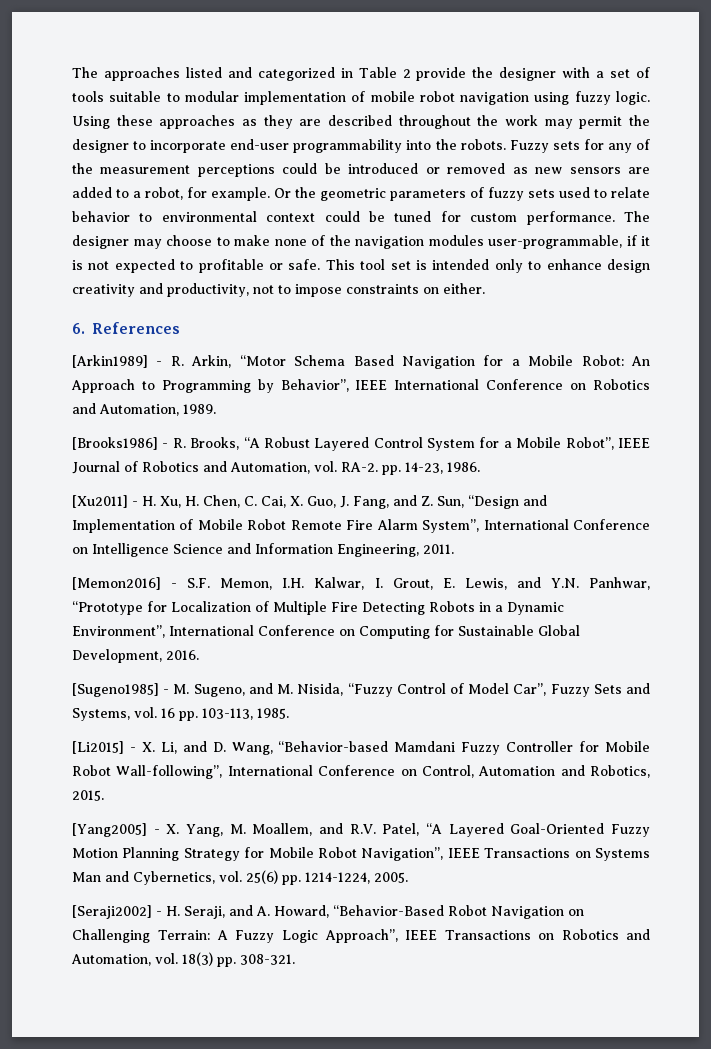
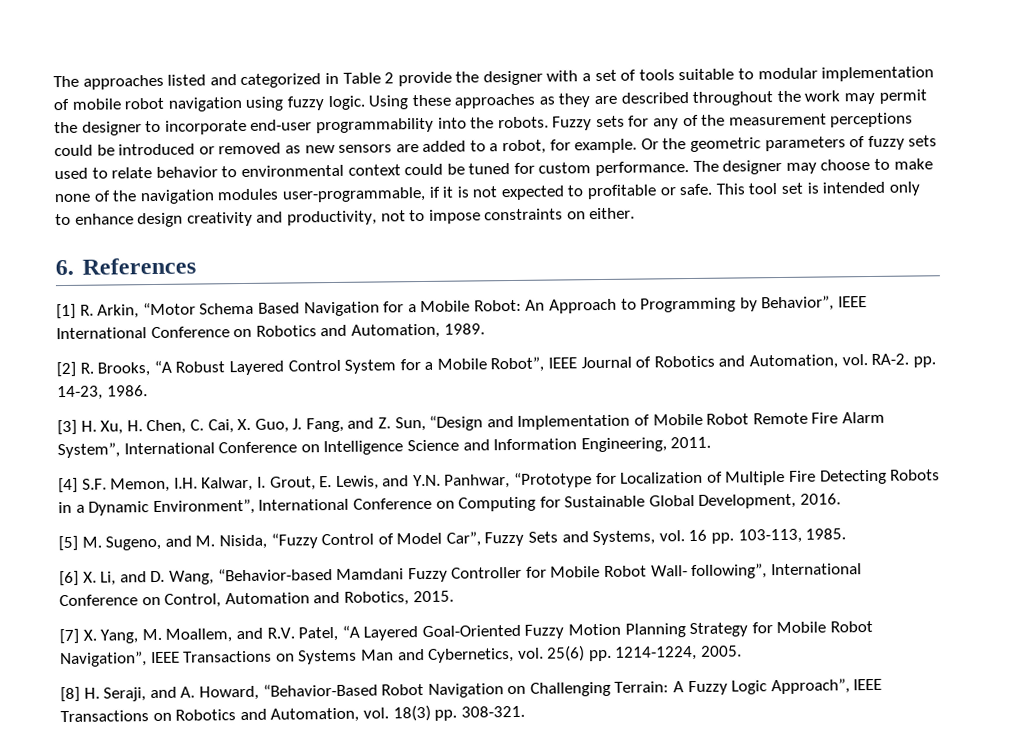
[72,355,163,368] [Arkin1989] - -> [56,303,76,320] [1]
[72,437,169,450] [Brooks1986] - -> [56,361,76,378] [2]
[72,495,138,508] [Xu2011] - -> [57,419,77,436] [3]
[72,577,178,590] [Memon2016] - -> [58,477,78,494] [4]
[72,683,170,697] [Sugeno1985] - -> [58,535,78,552] [5]
[72,741,136,754] [Li2015] - -> [59,570,79,587] [6]
[116,765,223,779] Wall-following”, -> [650,563,768,580] Wall- following”,
[72,823,160,837] [Yang2005] - -> [59,628,79,645] [7]
[72,905,162,919] [Seraji2002] - -> [60,686,80,703] [8]

